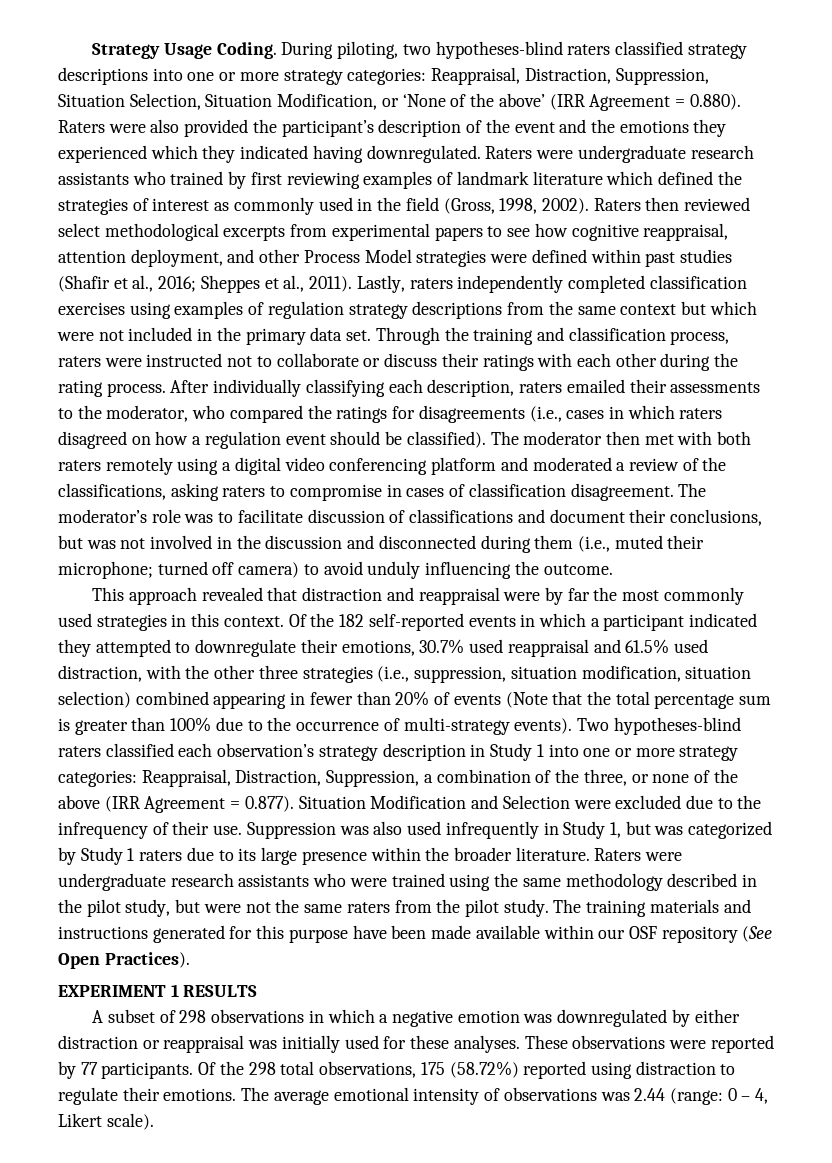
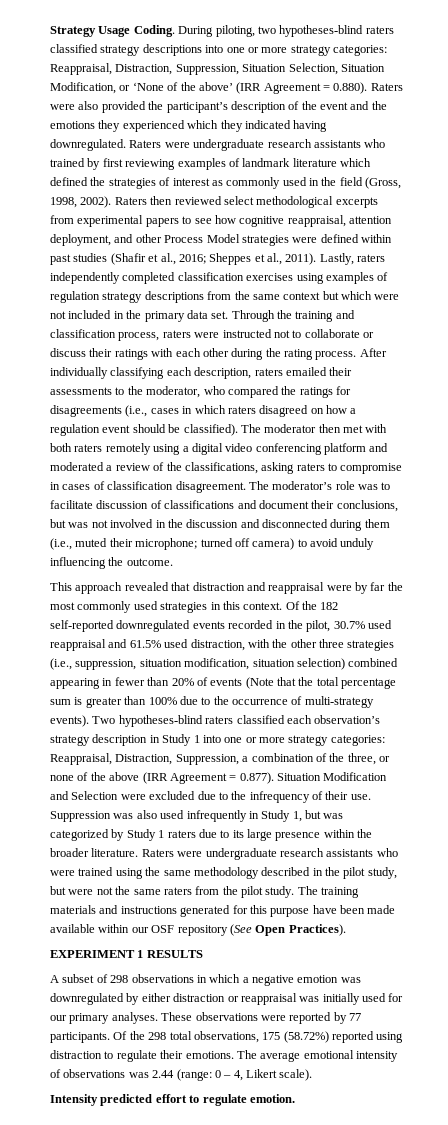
[468,613,758,631] [58,639,415,657] events in which a participant indicated they attempted to downregulate their emotions, -> [116,620,331,632] downregulated events recorded in the pilot,
[410,1035,450,1049] these -> [50,1013,110,1024] our primary
(154, 1121) none -> [50,1094,295,1106] // Intensity predicted effort to regulate emotion.

